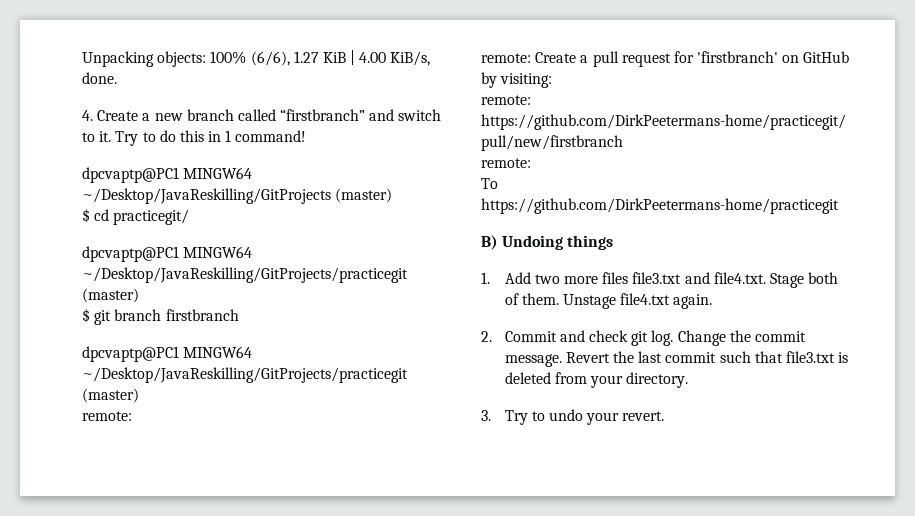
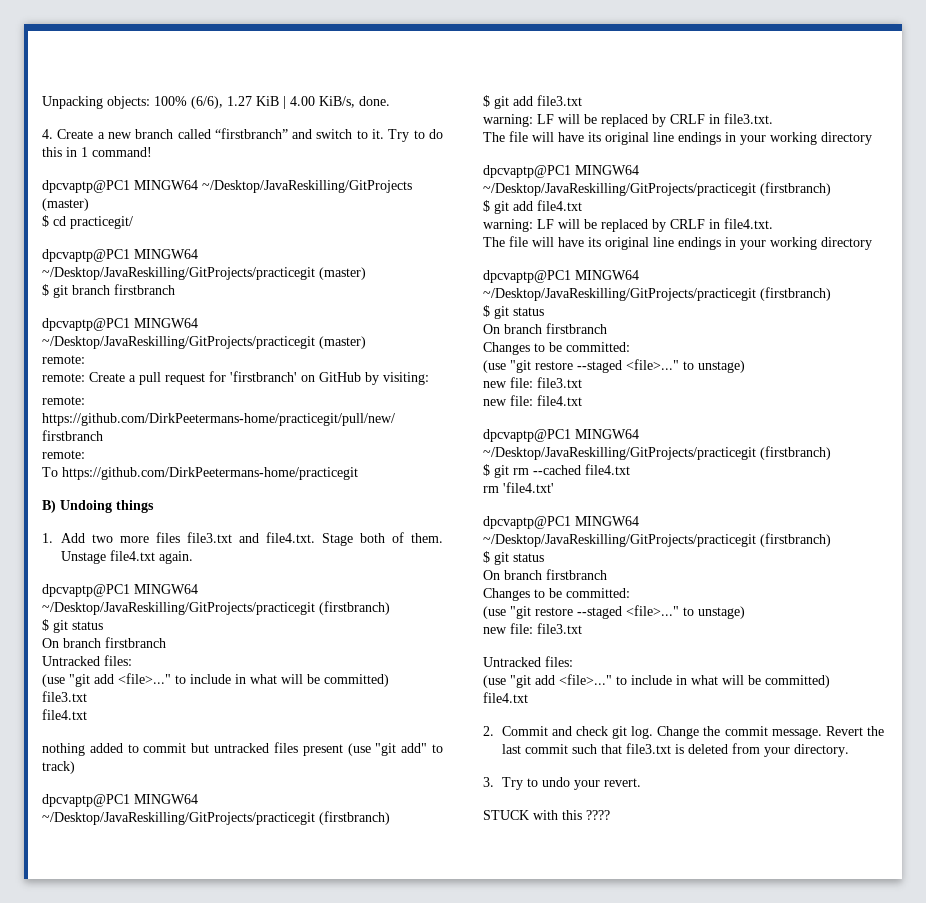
(713, 301) none -> [42,584,198,597] [42,601,390,615] [42,619,103,633] [42,637,166,648] [42,655,132,666] [42,673,389,687] [42,691,87,702] [42,709,87,720] [42,742,443,756] [42,761,75,774] [42,794,198,807] [42,811,390,825] [483,95,582,109] [483,113,773,127] [483,131,872,145] [483,165,639,178] [483,182,831,196] [483,200,582,214] [483,218,773,232] [483,236,872,250] [483,270,639,283] [483,287,831,301] [483,305,544,319] [483,323,607,334] [483,342,630,355] [483,359,745,373] [483,377,582,388] [483,395,582,406] [483,429,639,442] [483,446,831,460] [483,464,630,478] [483,482,554,493] [483,516,639,529] [483,533,831,547] [483,551,544,565] [483,569,607,580] [483,588,630,601] [483,605,745,619] [483,623,582,634] [483,656,573,667] [483,674,830,688] [483,692,528,703] // dpcvaptp@PC1 MINGW64 ~/Desktop/JavaReskilling/GitProjects/practicegit (firstbranch) // $ git status // On branch firstbranch // Untracked files: // (use "git add <file>..." to include in what will be committed) // file3.txt // file4.txt // nothing added to commit but untracked files present (use "git add" to track) // dpcvaptp@PC1 MINGW64 ~/Desktop/JavaReskilling/GitProjects/practicegit (firstbranch) // $ git add file3.txt // warning: LF will be replaced by CRLF in file3.txt. // The file will have its original line endings in your working directory // dpcvaptp@PC1 MINGW64 ~/Desktop/JavaReskilling/GitProjects/practicegit (firstbranch) // $ git add file4.txt // warning: LF will be replaced by CRLF in file4.txt. // The file will have its original line endings in your working directory // dpcvaptp@PC1 MINGW64 ~/Desktop/JavaReskilling/GitProjects/practicegit (firstbranch) // $ git status // On branch firstbranch // Changes to be committed: // (use "git restore --staged <file>..." to unstage) // new file: file3.txt // new file: file4.txt // dpcvaptp@PC1 MINGW64 ~/Desktop/JavaReskilling/GitProjects/practicegit (firstbranch) // $ git rm --cached file4.txt // rm 'file4.txt' // dpcvaptp@PC1 MINGW64 ~/Desktop/JavaReskilling/GitProjects/practicegit (firstbranch) // $ git status // On branch firstbranch // Changes to be committed: // (use "git restore --staged <file>..." to unstage) // new file: file3.txt // Untracked files: // (use "git add <file>..." to include in what will be committed) // file4.txt
(665, 416) none -> [483,810,610,820] // STUCK with this ????

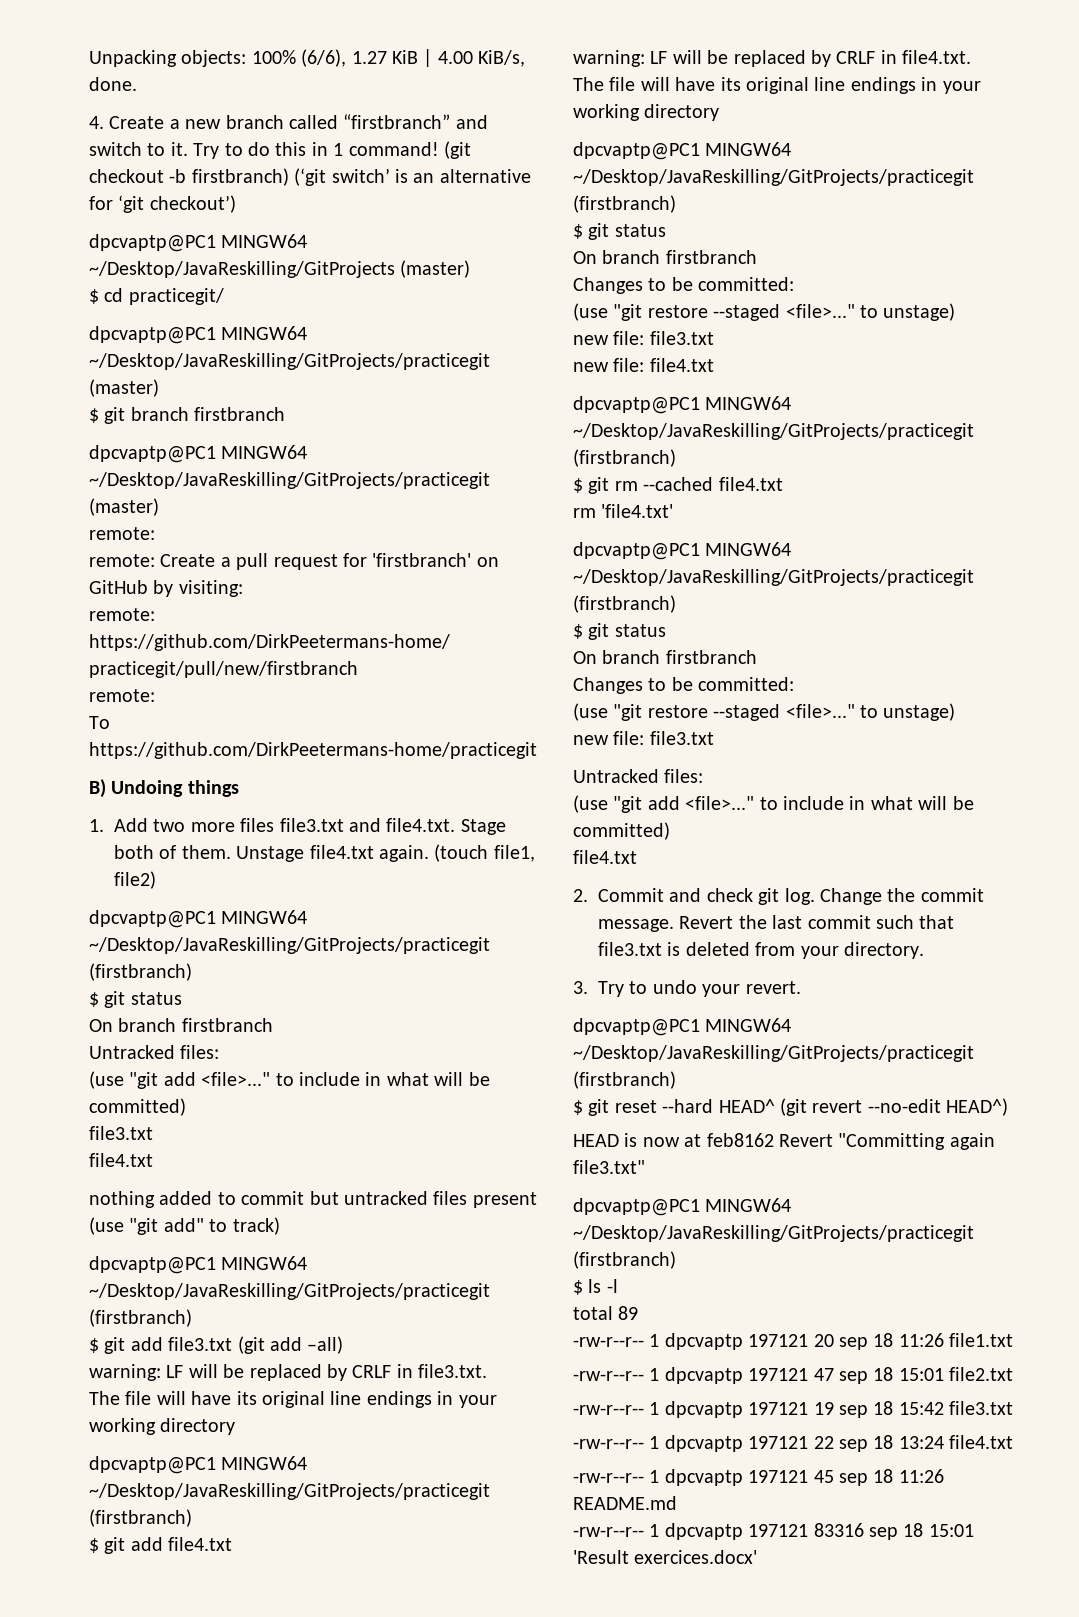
(152, 152) none -> [444,141,471,159] [89,168,531,186] [89,195,236,213] (git checkout -b firstbranch) (‘git switch’ is an alternative for ‘git checkout’)
(193, 557) none -> [434,844,535,862] [114,871,156,889] (touch file1, file2)
(582, 100) none -> [237,1336,344,1354] (git add –all)
[483,810,610,820] STUCK with this ???? -> [573,1018,792,1036] [573,1045,974,1062] [573,1071,676,1089] [573,1098,1009,1116] [573,1133,995,1150] [573,1160,645,1174] [573,1198,792,1216] [573,1225,974,1242] [573,1251,676,1269] [573,1279,618,1295] [573,1306,639,1320] [573,1333,1014,1350] [573,1367,1014,1384] [573,1401,1014,1418] [573,1435,1014,1452] [573,1469,944,1486] [573,1496,677,1510] [573,1523,974,1540] [573,1550,758,1564] dpcvaptp@PC1 MINGW64 ~/Desktop/JavaReskilling/GitProjects/practicegit (firstbranch) // $ git reset --hard HEAD^ (git revert --no-edit HEAD^) // HEAD is now at feb8162 Revert "Committing again file3.txt" // dpcvaptp@PC1 MINGW64 ~/Desktop/JavaReskilling/GitProjects/practicegit (firstbranch) // $ ls -l // total 89 // -rw-r--r-- 1 dpcvaptp 197121 20 sep 18 11:26 file1.txt // -rw-r--r-- 1 dpcvaptp 197121 47 sep 18 15:01 file2.txt // -rw-r--r-- 1 dpcvaptp 197121 19 sep 18 15:42 file3.txt // -rw-r--r-- 1 dpcvaptp 197121 22 sep 18 13:24 file4.txt // -rw-r--r-- 1 dpcvaptp 197121 45 sep 18 11:26 README.md // -rw-r--r-- 1 dpcvaptp 197121 83316 sep 18 15:01 'Result exercices.docx'

